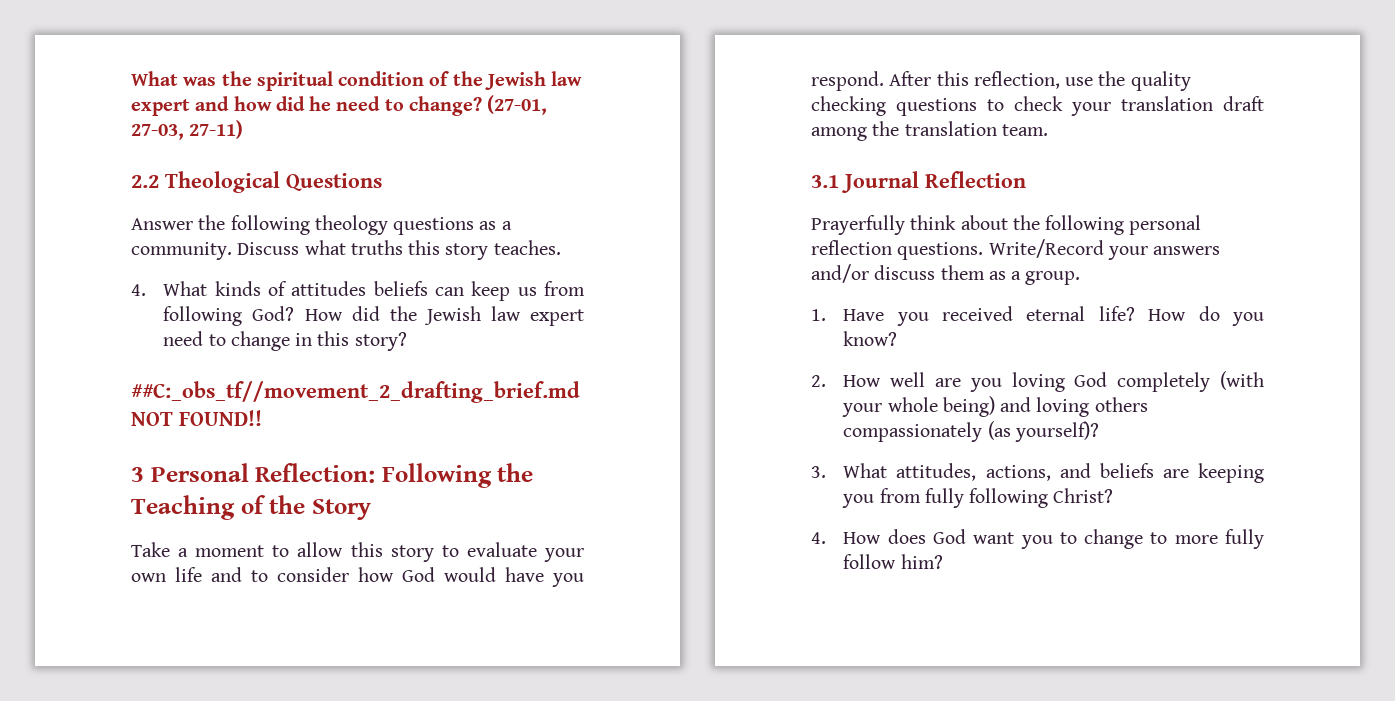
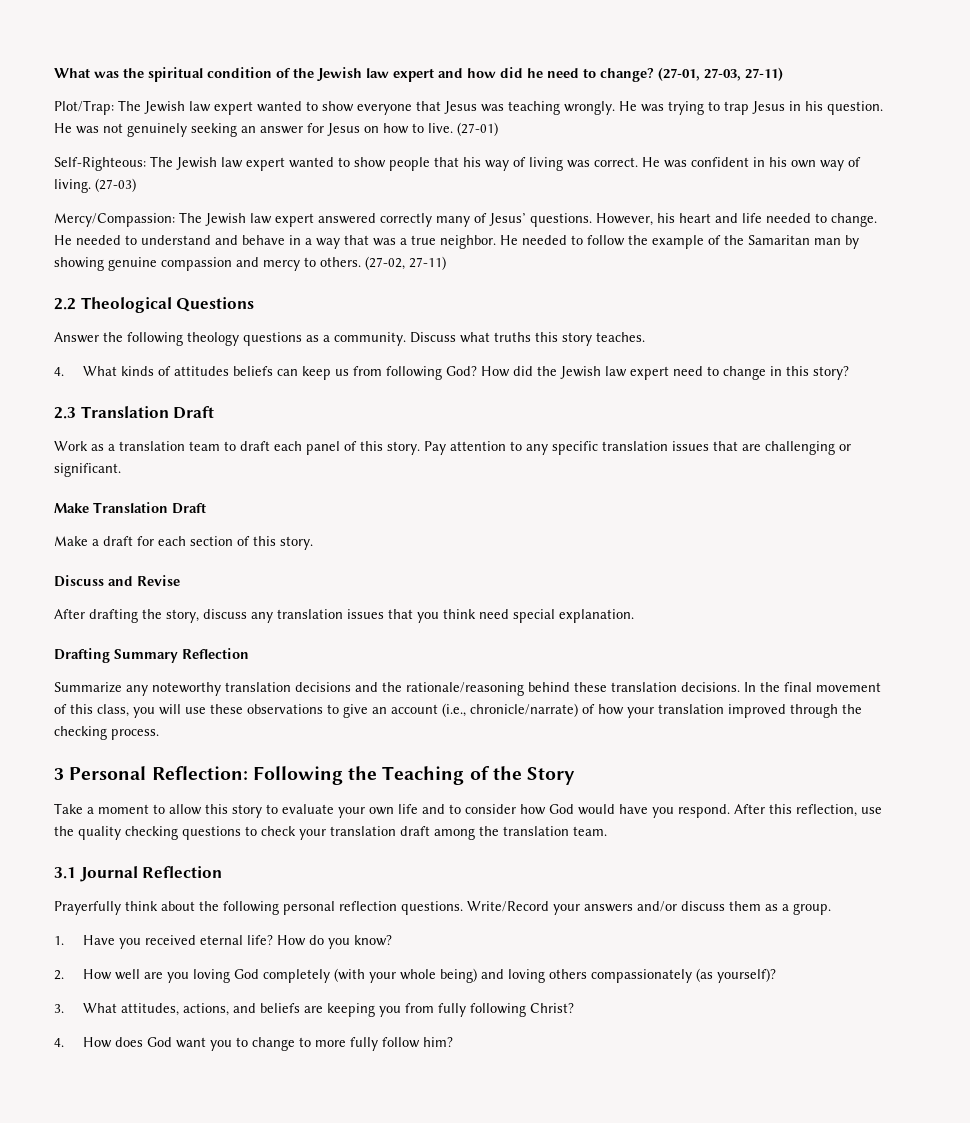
(244, 129) none -> [54,100,883,115] [54,122,498,137] [54,156,861,171] [54,178,136,193] [54,212,877,227] [54,235,859,249] [54,256,446,271] // Plot/Trap: The Jewish law expert wanted to show everyone that Jesus was teaching wrongly. He was trying to trap Jesus in his question. He was not genuinely seeking an answer for Jesus on how to live. (27-01) // Self-Righteous: The Jewish law expert wanted to show people that his way of living was correct. He was confident in his own way of living. (27-03) // Mercy/Compassion: The Jewish law expert answered correctly many of Jesus’ questions. However, his heart and life needed to change. He needed to understand and behave in a way that was a true neighbor. He needed to follow the example of the Samaritan man by showing genuine compassion and mercy to others. (27-02, 27-11)
[131,381,580,403] [131,410,262,426] ##C:_obs_tf//movement_2_drafting_brief.md NOT FOUND!! -> [54,406,215,419] [54,441,851,455] [54,463,121,477] [54,502,206,514] [54,536,313,550] [54,575,180,587] [54,609,634,623] [54,648,249,663] [54,682,881,696] [54,703,862,718] [54,726,159,740] 2.3 Translation Draft // Work as a translation team to draft each panel of this story. Pay attention to any specific translation issues that are challenging or significant. // Make Translation Draft // Make a draft for each section of this story. // Discuss and Revise // After drafting the story, discuss any translation issues that you think need special explanation. // Drafting Summary Reflection // Summarize any noteworthy translation decisions and the rationale/reasoning behind these translation decisions. In the final movement of this class, you will use these observations to give an account (i.e., chronicle/narrate) of how your translation improved through the checking process.

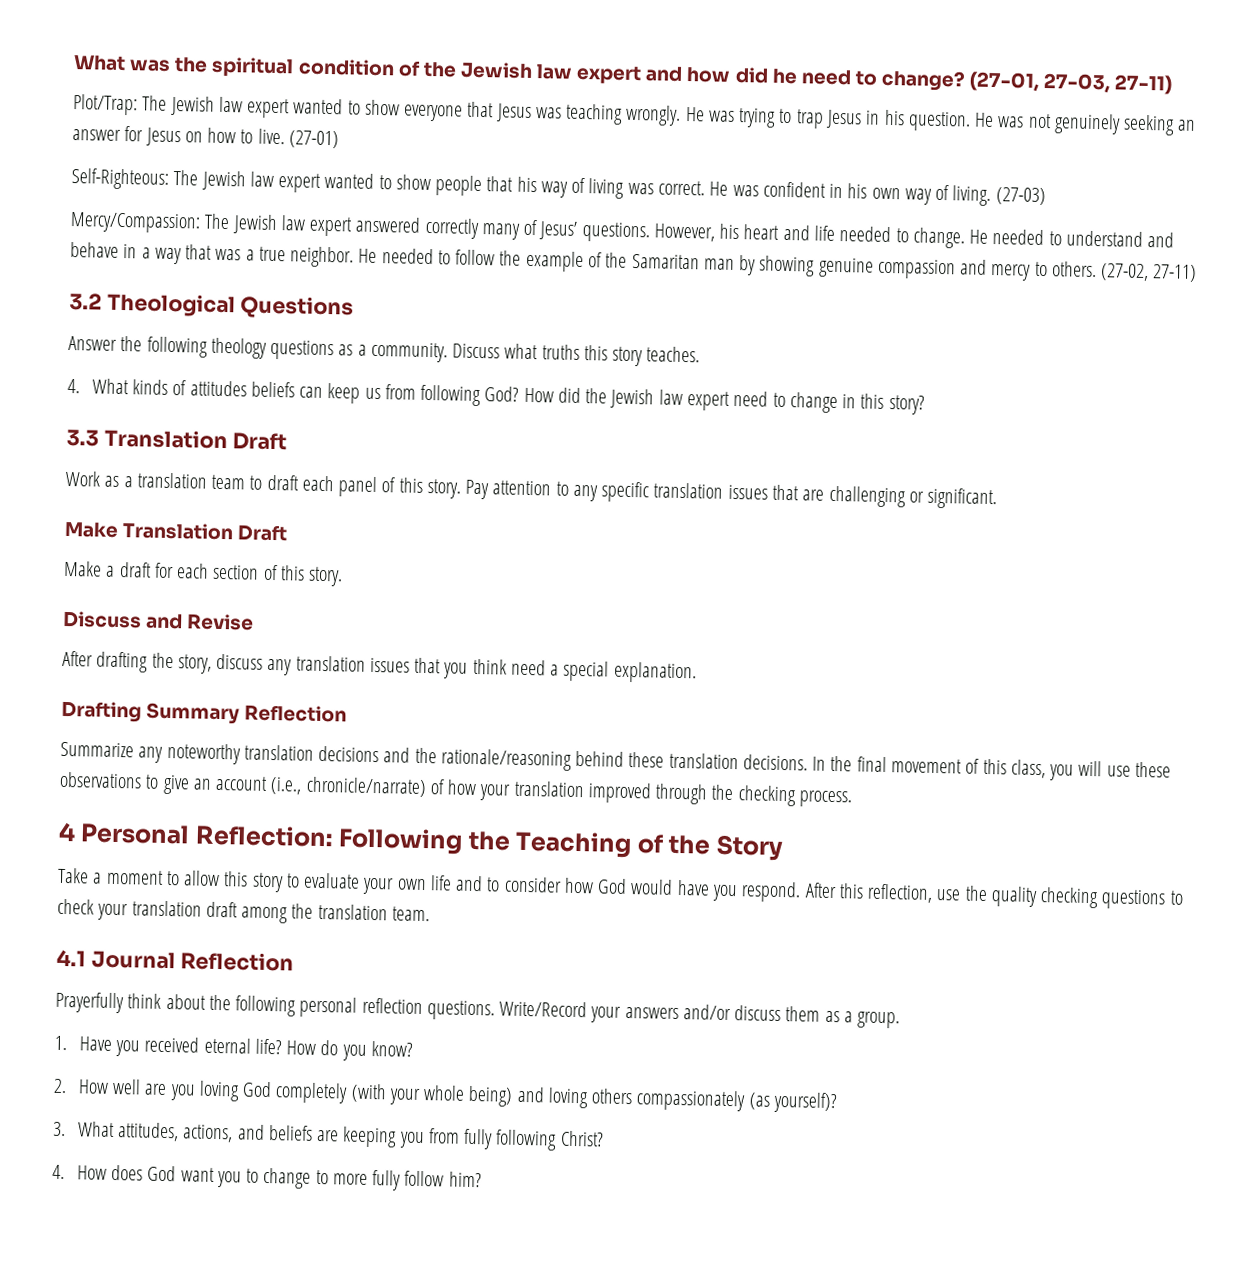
[54,298,76,310] 2.2 -> [69,292,102,311] 3.2
[54,407,76,419] 2.3 -> [66,428,99,447] 3.3
(509, 614) none -> [550,664,560,676] a
[54,768,64,780] 3 -> [58,821,76,842] 4
[54,867,76,879] 3.1 -> [56,949,86,967] 4.1

